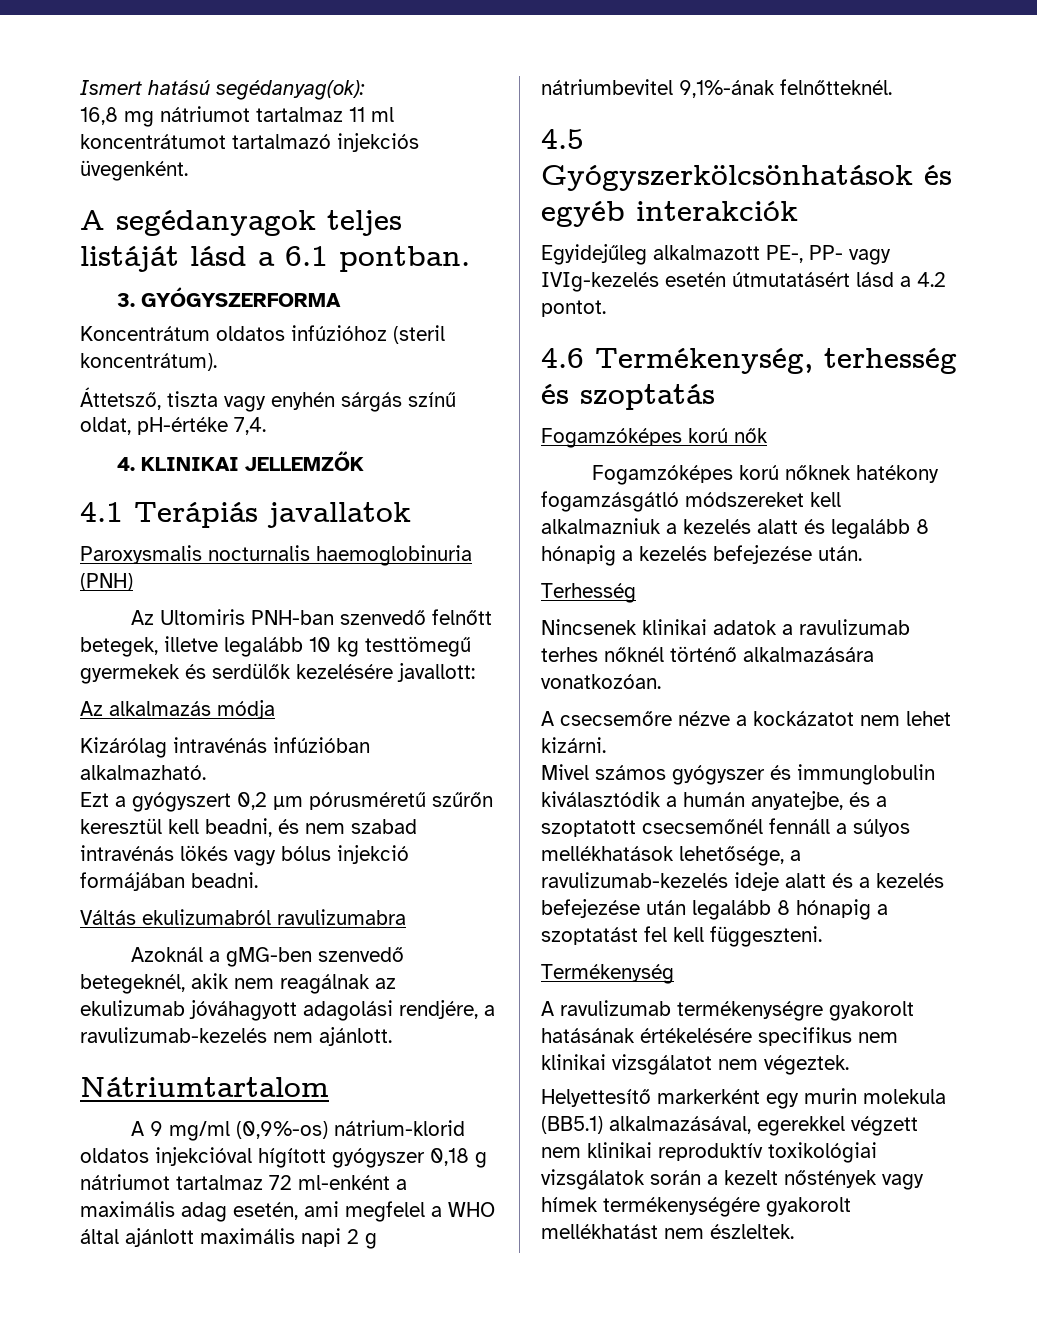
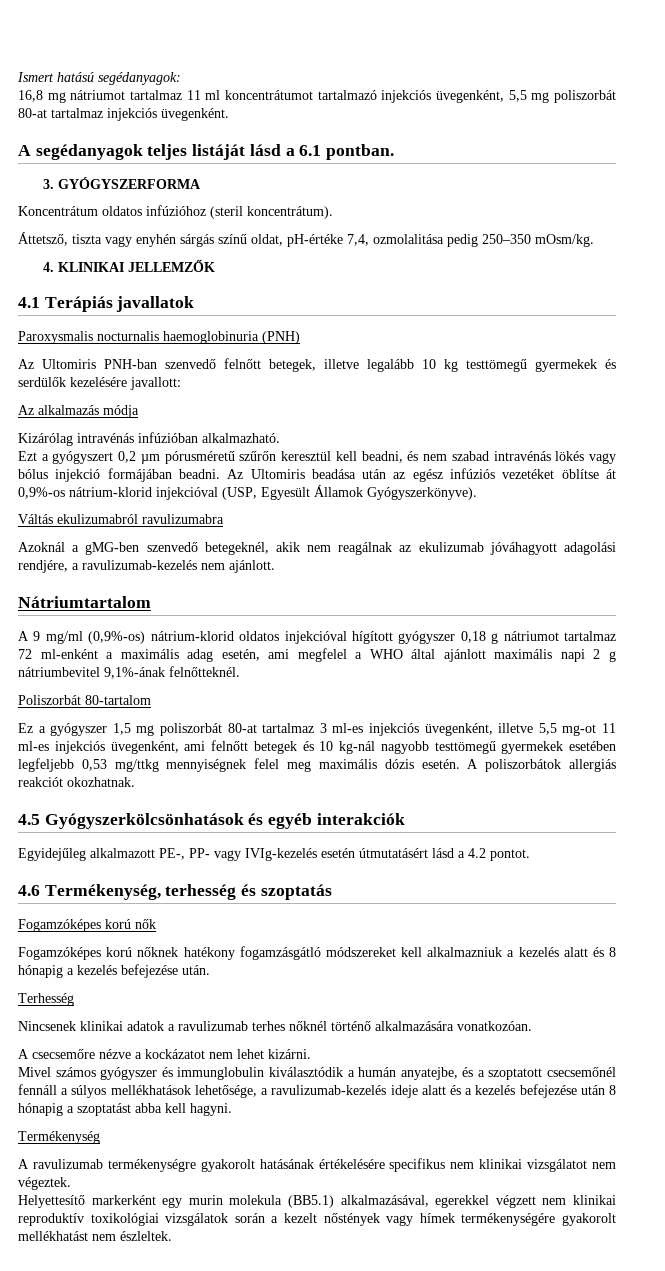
[216,80,365,100] segédanyag(ok): -> [98,72,181,85] segédanyagok:
(419, 142) none -> [436,90,616,103] [18,108,157,121] üvegenként, 5,5 mg poliszorbát 80-at tartalmaz injekciós
[234,417,266,435] 7,4. -> [347,234,594,247] 7,4, ozmolalitása pedig 250–350 mOsm/kg.
(258, 880) none -> [227,468,616,482] [18,485,477,500] Az Ultomiris beadása után az egész infúziós vezetéket öblítse át 0,9%-os nátrium-klorid injekcióval (USP, Egyesült Államok Gyógyszerkönyve).
(892, 87) none -> [18,695,151,705] [18,723,617,736] [18,740,616,754] [18,758,616,772] [18,777,135,787] // Poliszorbát 80-tartalom // Ez a gyógyszer 1,5 mg poliszorbát 80-at tartalmaz 3 ml-es injekciós üvegenként, illetve 5,5 mg-ot 11 ml-es injekciós üvegenként, ami felnőtt betegek és 10 kg-nál nagyobb testtömegű gyermekek esetében legfeljebb 0,53 mg/ttkg mennyiségnek felel meg maximális dózis esetén. A poliszorbátok allergiás reakciót okozhatnak.
[831,519,910,539] legalább -> (604, 952) none
[692,900,771,920] legalább -> (605, 1090) none
[644,926,822,947] fel kell függeszteni. -> [135,1103,232,1116] abba kell hagyni.

